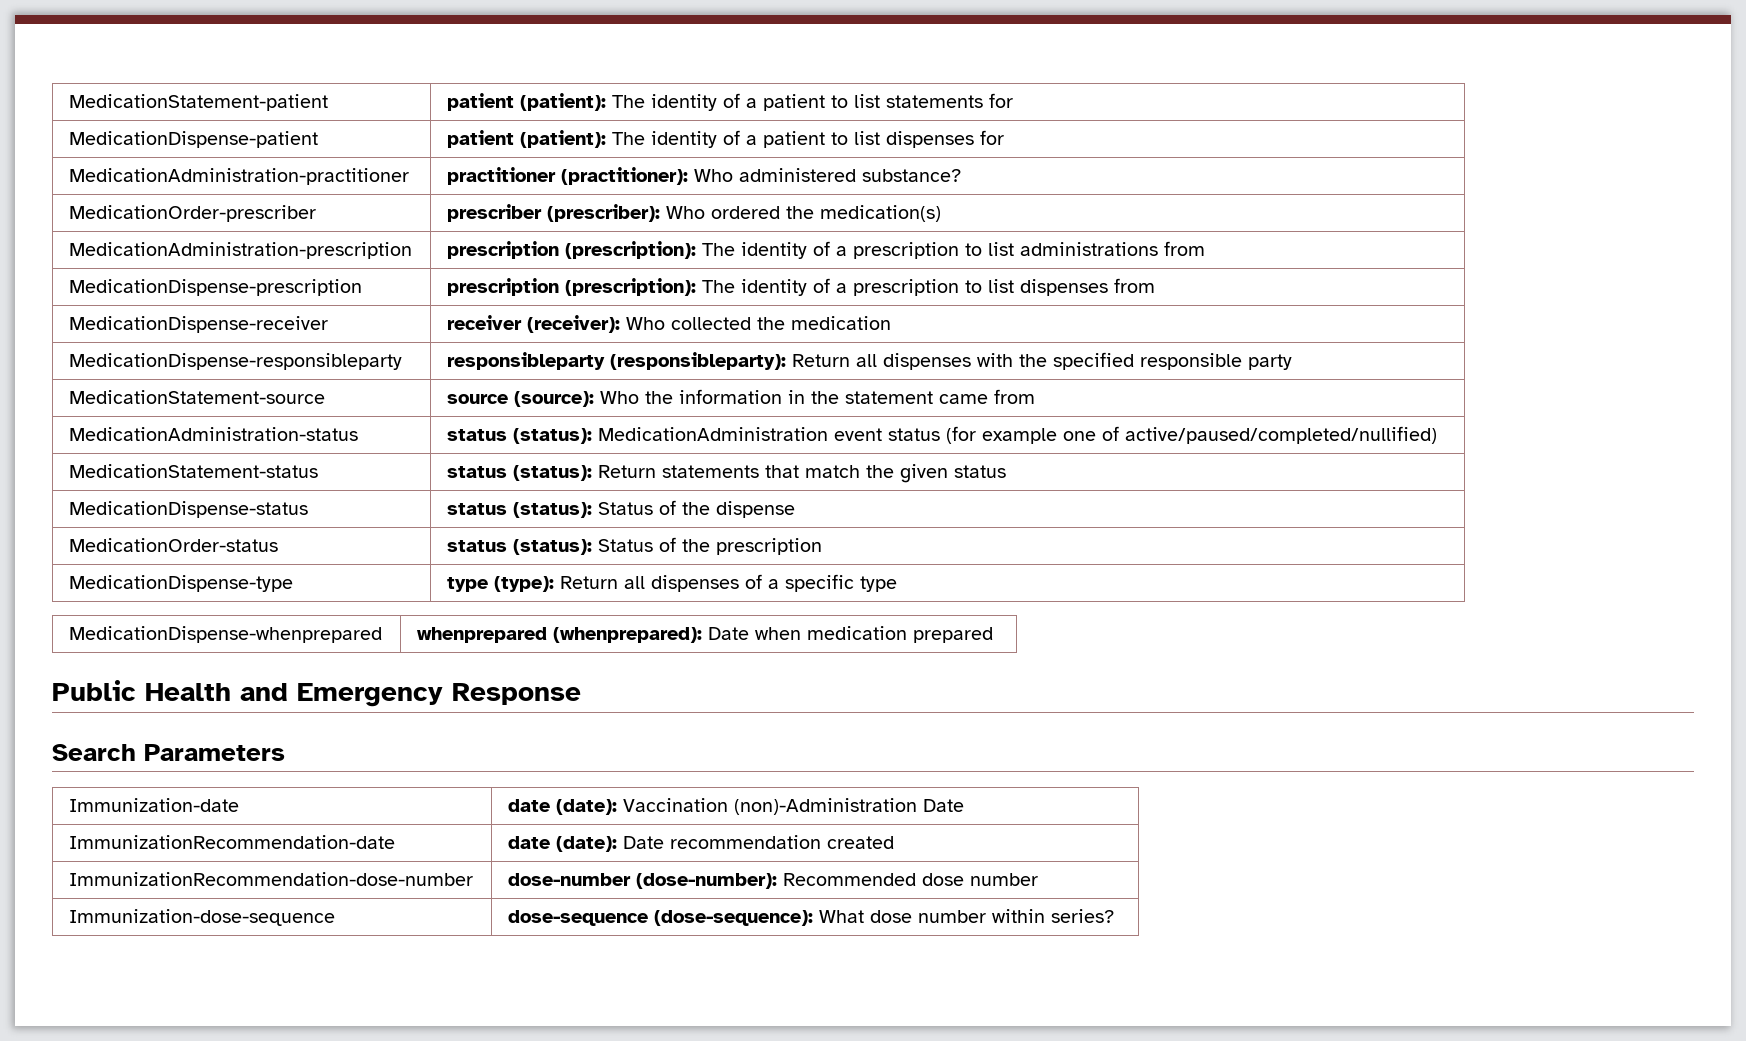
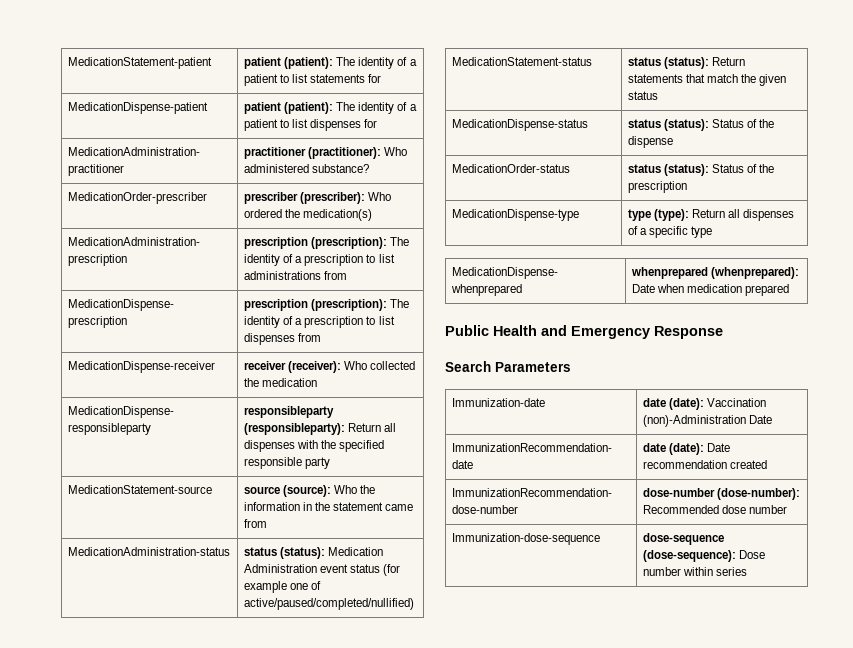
[598,427,829,441] MedicationAdministration -> [328,547,384,556] [243,564,317,573] Medication Administration
[819,910,913,923] What dose -> [739,550,766,559] Dose
[1051,909,1115,923] series? -> [716,567,748,576] series

